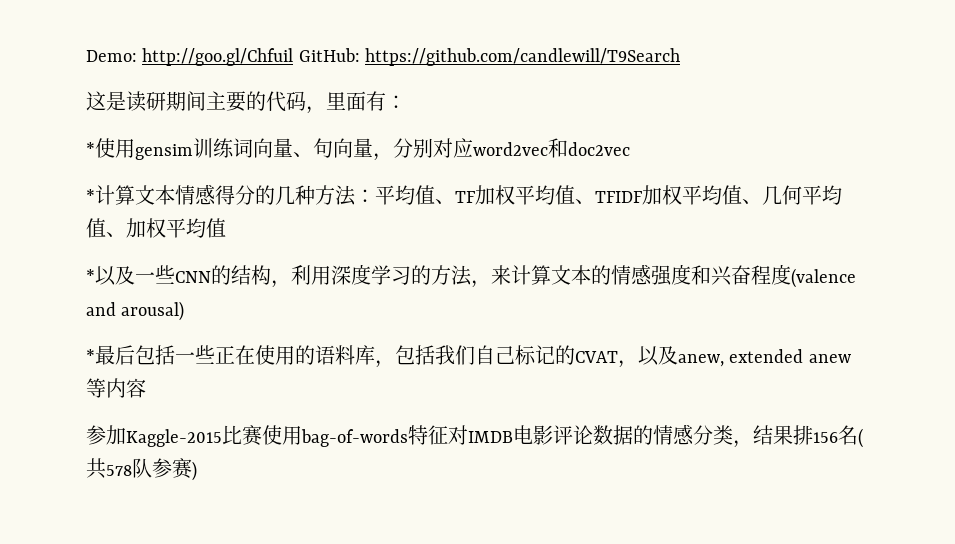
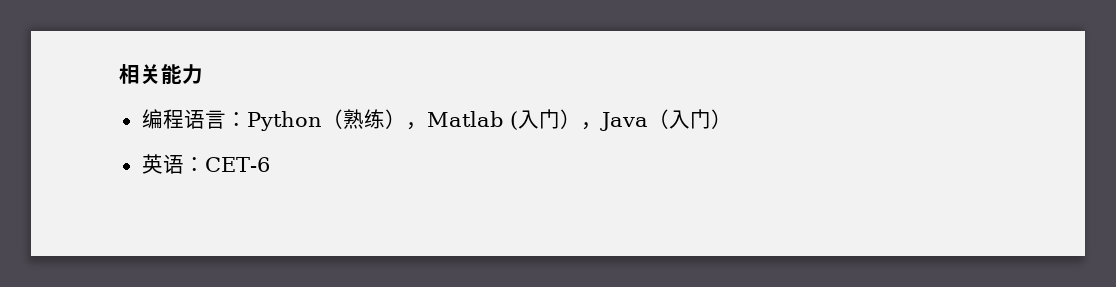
[86,48,681,66] [86,91,406,114] [86,138,630,161] [86,184,842,206] [86,218,226,238] [86,264,856,288] [86,301,185,321] [86,345,851,368] [86,378,146,398] [86,424,863,448] [86,458,197,481] Demo: http://goo.gl/Chfuil GitHub: https://github.com/candlewill/T9Search // 这是读研期间主要的代码，里面有： // *使用gensim训练词向量、句向量，分别对应word2vec和doc2vec // *计算文本情感得分的几种方法：平均值、TF加权平均值、TFIDF加权平均值、几何平均值、加权平均值 // *以及一些CNN的结构，利用深度学习的方法，来计算文本的情感强度和兴奋程度(valence and arousal) // *最后包括一些正在使用的语料库，包括我们自己标记的CVAT，以及anew, extended anew等内容 // 参加Kaggle-2015比赛使用bag-of-words特征对IMDB电影评论数据的情感分类，结果排156名(共578队参赛) -> [119,64,203,84] [141,109,732,131] [141,154,270,174] 相关能力 // 编程语言：Python（熟练），Matlab (入门），Java（入门） // 英语：CET-6

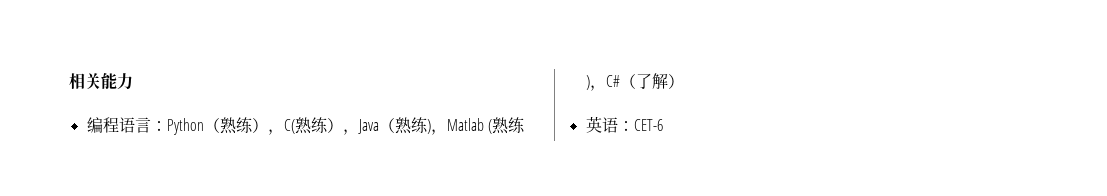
[426,109,560,130] Matlab (入门 -> [283,117,328,134] C(熟练
[668,109,711,129] 入门 -> [394,117,525,135] [585,73,668,91] 熟练)，Matlab (熟练)，C#（了解

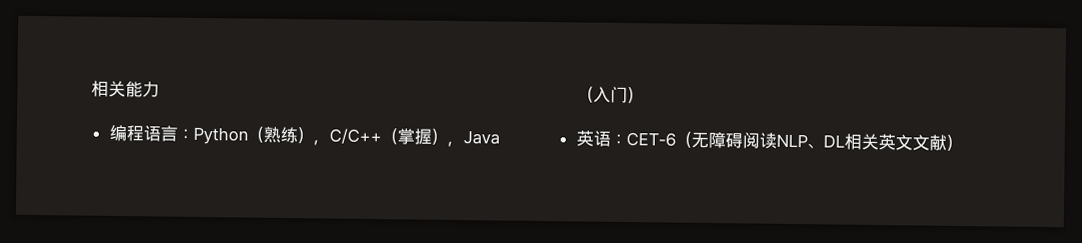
[283,117,328,134] C(熟练 -> [328,128,432,145] C/C++（掌握
[394,117,525,135] [585,73,684,91] [585,116,663,133] 熟练)，Matlab (熟练)，C#（了解） // 英语：CET-6 -> [592,86,644,104] [575,130,963,152] 入门） // 英语：CET-6（无障碍阅读NLP、DL相关英文文献）

